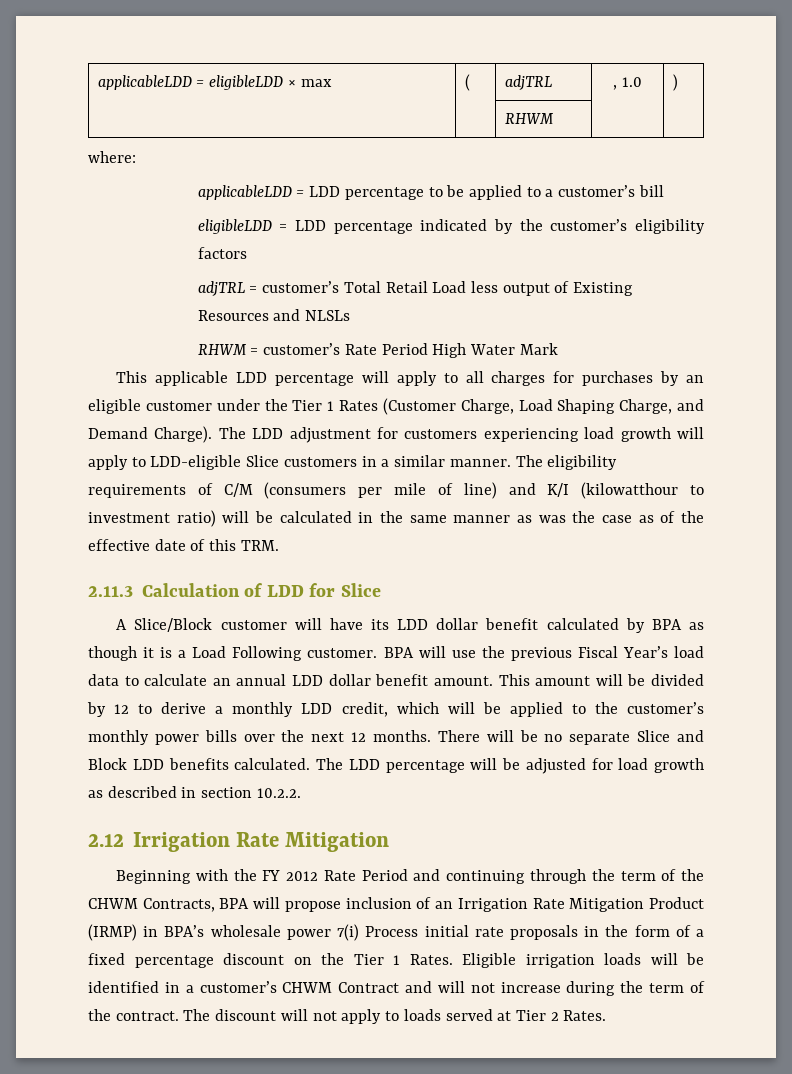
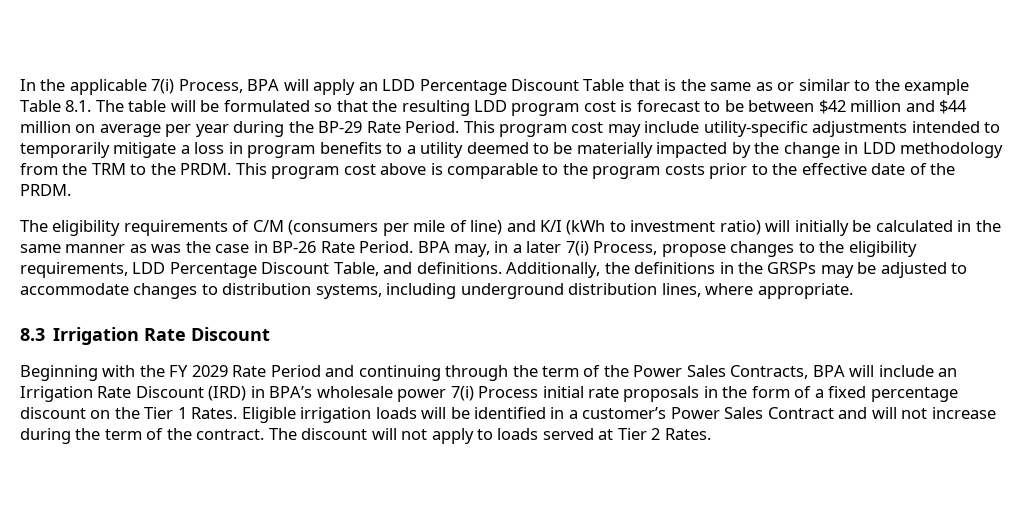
[97,75,332,90] [464,74,470,91] [504,75,552,90] [613,77,642,90] [672,74,678,91] [504,113,554,124] [88,151,136,163] [197,185,664,200] [197,219,705,234] [197,247,247,259] [197,281,634,296] [197,309,351,321] [197,343,558,358] [116,371,704,386] [88,398,704,415] [88,426,704,443] [88,455,511,470] applicableLDD = eligibleLDD × max | ( | adjTRL | , 1.0 | ) // | | RHWM | | // where: // applicableLDD = LDD percentage to be applied to a customer’s bill // eligibleLDD = LDD percentage indicated by the customer’s eligibility factors // adjTRL = customer’s Total Retail Load less output of Existing Resources and NLSLs // RHWM = customer’s Rate Period High Water Mark // This applicable LDD percentage will apply to all charges for purchases by an eligible customer under the Tier 1 Rates (Customer Charge, Load Shaping Charge, and Demand Charge). The LDD adjustment for customers experiencing load growth will apply to LDD-eligible Slice customers in a similar manner. -> [20,79,970,95] [20,100,968,116] [20,121,1001,137] [20,142,1004,158] [20,163,956,179] [20,184,71,196] In the applicable 7(i) Process, BPA will apply an LDD Percentage Discount Table that is the same as or similar to the example Table 8.1. The table will be formulated so that the resulting LDD program cost is forecast to be between $42 million and $44 million on average per year during the BP-29 Rate Period. This program cost may include utility-specific adjustments intended to temporarily mitigate a loss in program benefits to a utility deemed to be materially impacted by the change in LDD methodology from the TRM to the PRDM. This program cost above is comparable to the program costs prior to the effective date of the PRDM. //
[581,482,679,499] (kilowatthour -> [566,220,606,235] (kWh
(250, 517) none -> [794,220,849,236] initially
[638,511,704,523] [88,539,279,551] [88,583,381,597] [116,618,704,633] [88,646,704,661] [88,674,705,686] [87,702,704,717] [88,730,704,745] [88,758,704,774] [88,786,301,798] [88,832,390,852] as of the effective date of this TRM. // 2.11.3 Calculation of LDD for Slice // A Slice/Block customer will have its LDD dollar benefit calculated by BPA as though it is a Load Following customer. BPA will use the previous Fiscal Year’s load data to calculate an annual LDD dollar benefit amount. This amount will be divided by 12 to derive a monthly LDD credit, which will be applied to the customer’s monthly power bills over the next 12 months. There will be no separate Slice and Block LDD benefits calculated. The LDD percentage will be adjusted for load growth as described in section 10.2.2. // 2.12 Irrigation Rate Mitigation -> [253,241,917,257] [20,262,968,278] [20,283,853,299] [20,327,271,345] in BP-26 Rate Period. BPA may, in a later 7(i) Process, propose changes to the eligibility requirements, LDD Percentage Discount Table, and definitions. Additionally, the definitions in the GRSPs may be adjusted to accommodate changes to distribution systems, including underground distribution lines, where appropriate. // 8.3 Irrigation Rate Discount
[286,871,319,881] 2012 -> [191,365,228,377] 2029
[88,898,138,909] CHWM -> [633,365,726,377] Power Sales
[284,897,705,912] [88,924,137,941] propose inclusion of an Irrigation Rate Mitigation Product (IRMP) -> [878,365,958,377] [20,386,247,402] include an Irrigation Rate Discount (IRD)
[282,982,333,993] CHWM -> [670,407,764,419] Power Sales

